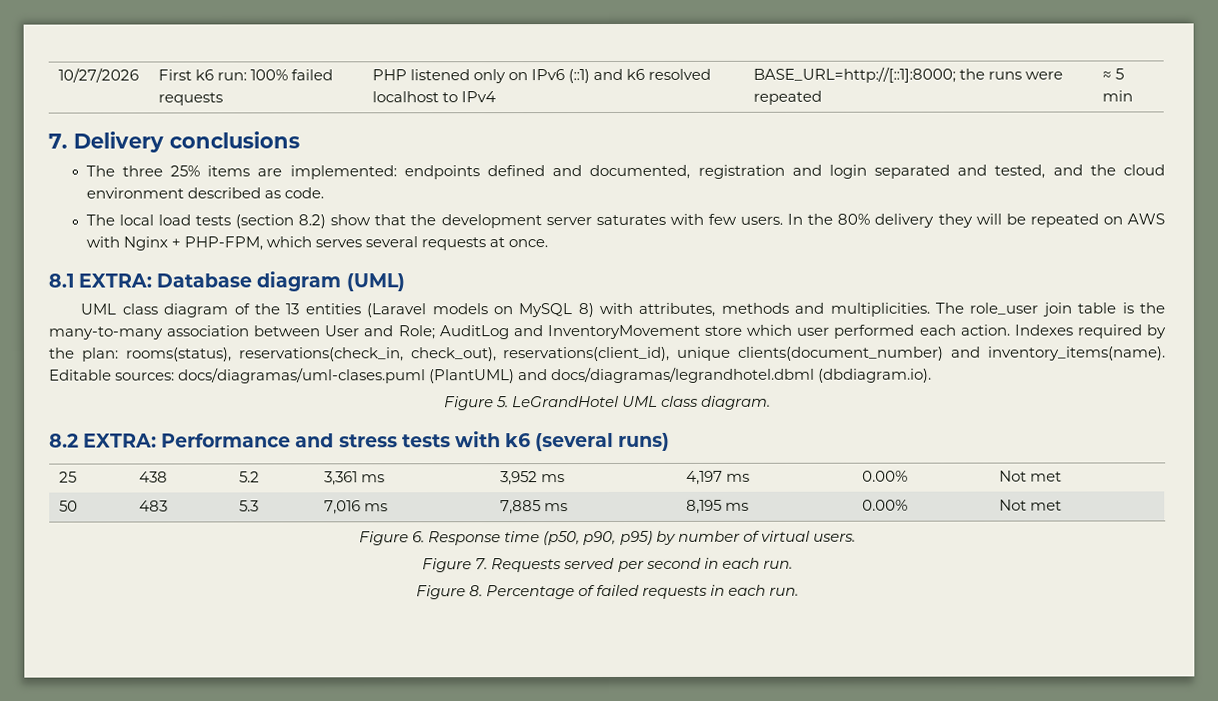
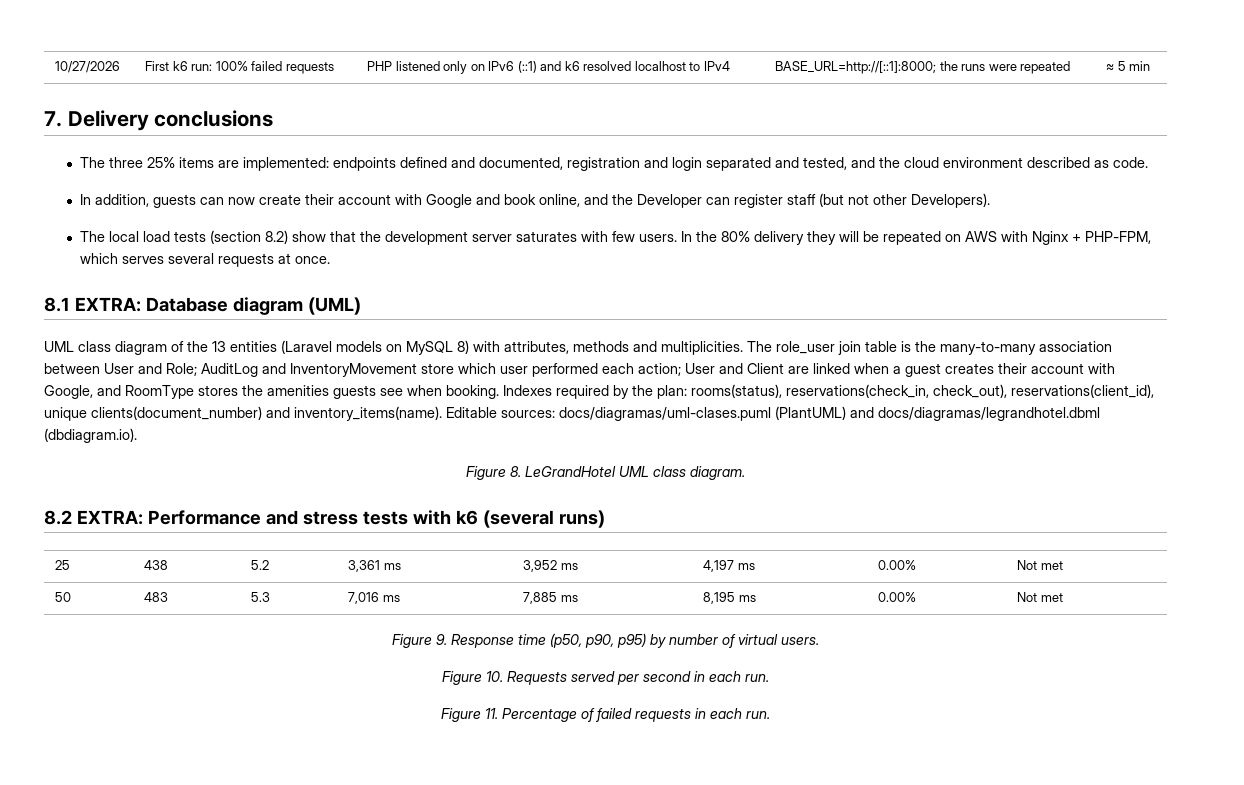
(324, 193) none -> [79,193,990,208] // In addition, guests can now create their account with Google and book online, and the Developer can register staff (but not other Developers).
[959,324,1010,336] action. -> [638,363,1115,377] [44,385,499,399] action; User and Client are linked when a guest creates their account with Google, and RoomType stores the amenities guests see when booking.
[495,396,509,408] 5. -> [510,466,521,477] 8.
[412,531,426,543] 6. -> [436,634,447,645] 9.
[475,558,489,570] 7. -> [486,671,503,682] 10.
[468,585,483,597] 8. -> [485,708,498,719] 11.

